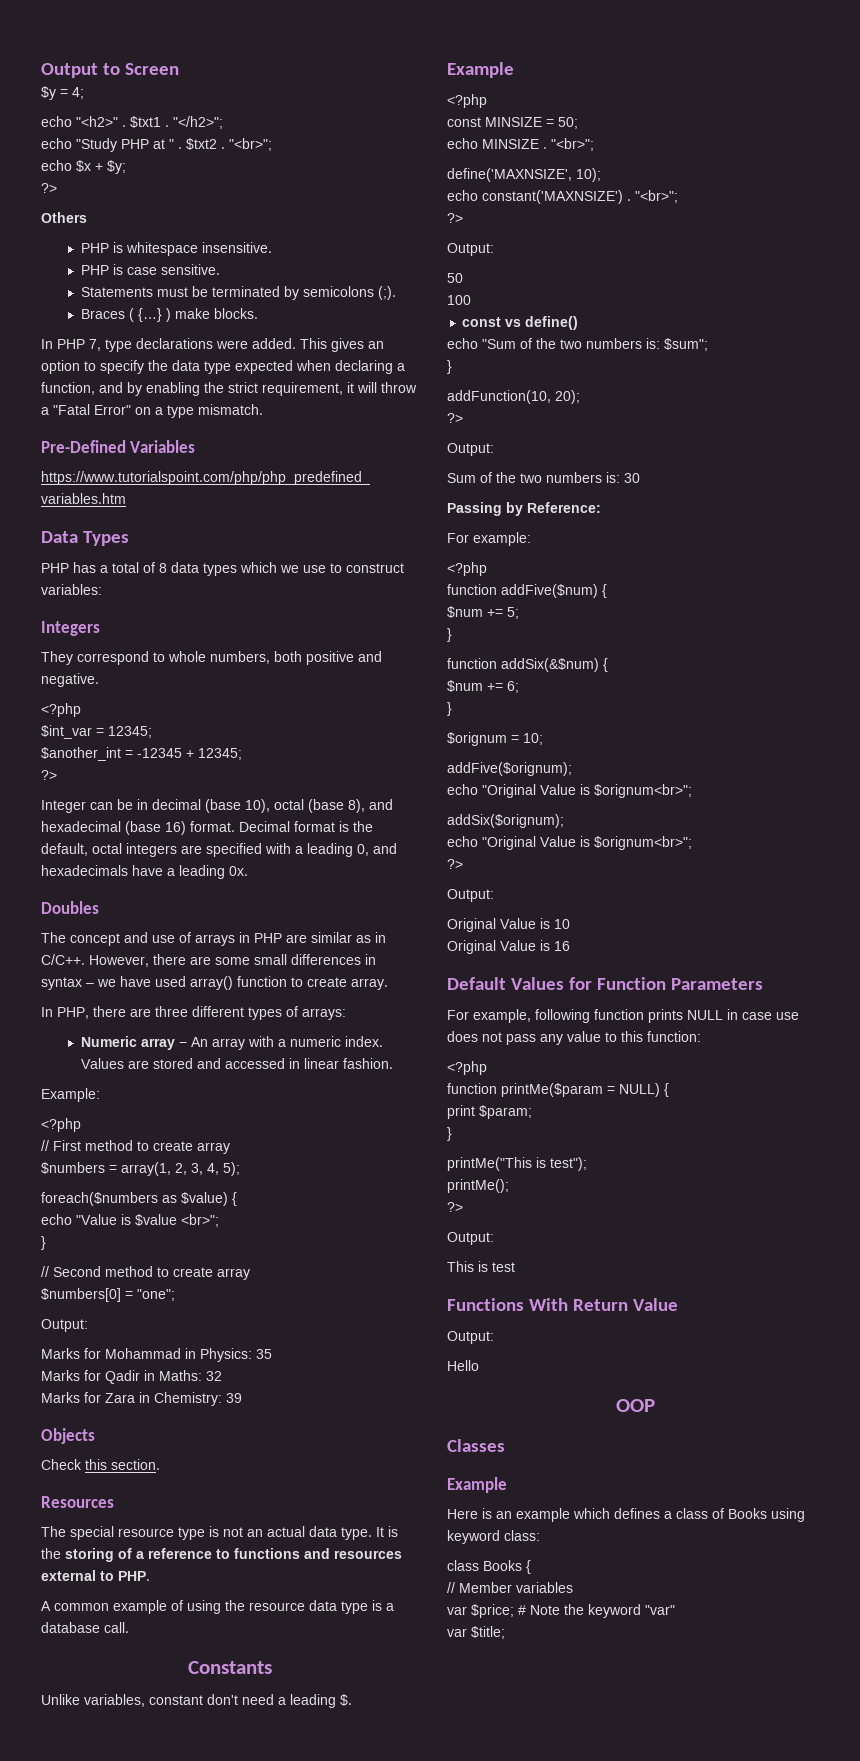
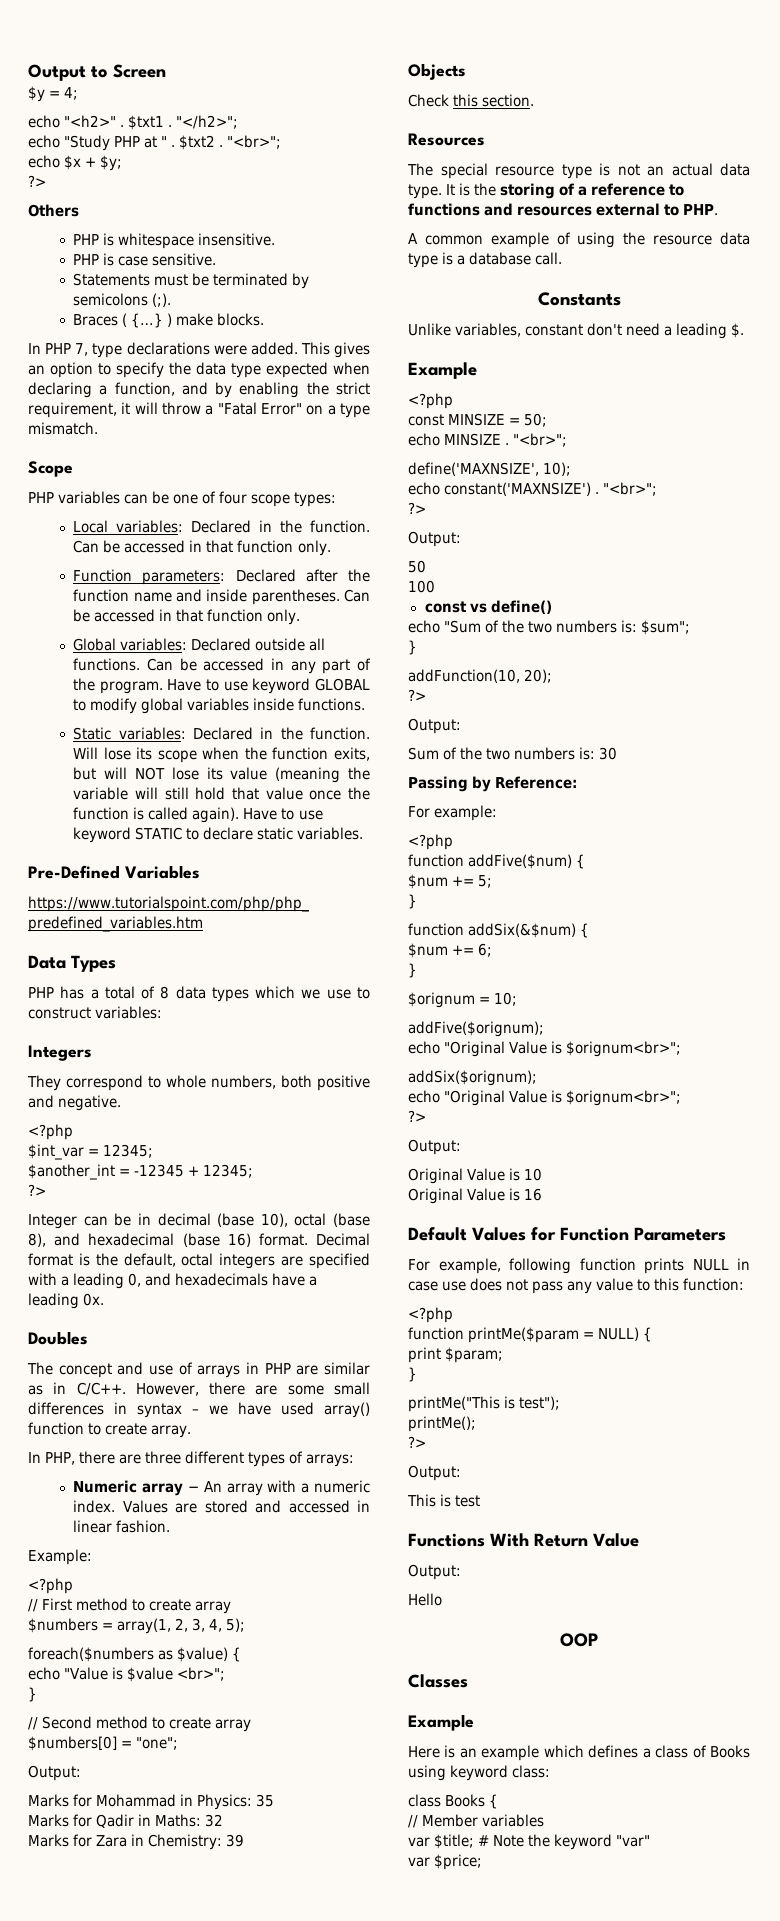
(263, 409) none -> [28,461,73,477] [28,491,337,507] [73,520,370,533] [73,540,331,556] [73,569,370,585] [73,589,370,605] [73,609,301,625] [73,638,326,651] [73,658,371,674] [73,678,370,694] [73,698,366,714] [73,727,370,740] [73,747,371,763] [73,767,370,783] [73,787,370,800] [73,807,323,823] [73,827,364,843] // Scope // PHP variables can be one of four scope types: // Local variables: Declared in the function. Can be accessed in that function only. // Function parameters: Declared after the function name and inside parentheses. Can be accessed in that function only. // Global variables: Declared outside all functions. Can be accessed in any part of the program. Have to use keyword GLOBAL to modify global variables inside functions. // Static variables: Declared in the function. Will lose its scope when the function exits, but will NOT lose its value (meaning the variable will still hold that value once the function is called again). Have to use keyword STATIC to declare static variables.
[471,1604,514,1618] $price; -> [434,1834,475,1849] $title;
[471,1626,505,1639] $title; -> [434,1854,483,1870] $price;

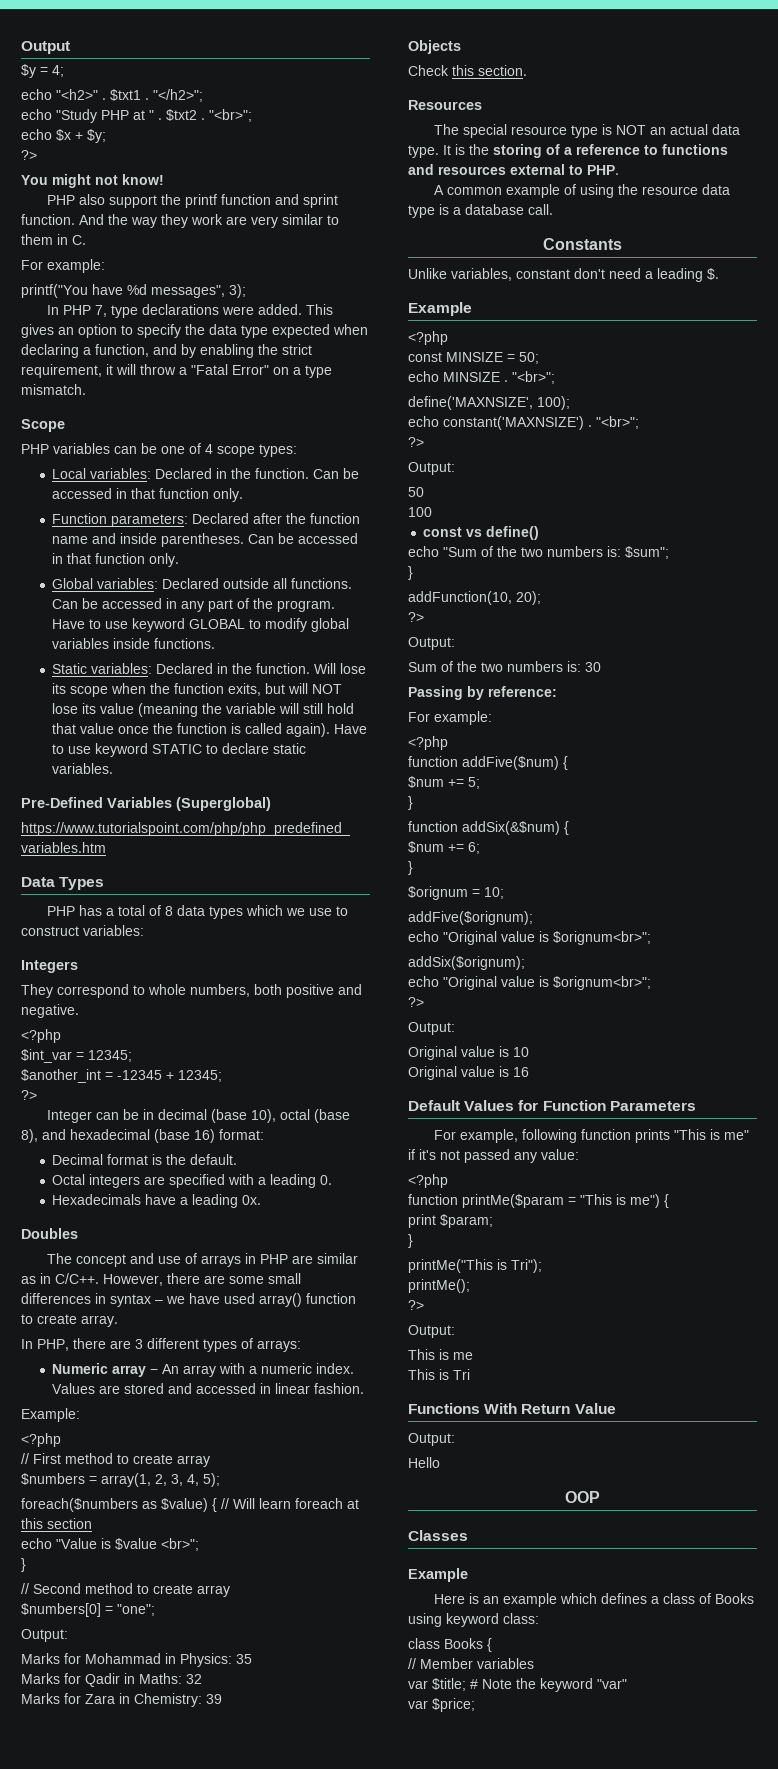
[91,64,166,78] to Screen -> (70, 47) none
[28,204,79,217] [73,233,276,249] [73,253,217,266] [73,273,310,289] [73,293,172,307] [73,313,265,328] Others // PHP is whitespace insensitive. // PHP is case sensitive. // Statements must be terminated by semicolons (;). // Braces ( {…} ) make blocks. -> [21,174,164,188] [47,194,339,208] [21,214,339,228] [21,234,86,245] [21,259,105,273] [21,284,246,298] You might not know! // PHP also support the printf function and sprint function. And the way they work are very similar to them in C. // For example: // printf("You have %d messages", 3);
[219,491,248,504] four -> [205,444,213,454] 4
(200, 872) none -> [176,797,271,811] (Superglobal)
[258,1233,308,1246] format. -> [219,1129,264,1140] format: //
[123,1253,214,1267] default, octal -> [190,1154,238,1165] [52,1174,86,1185] default. // Octal
[128,1273,269,1287] 0, and hexadecimals -> [320,1175,333,1185] [52,1194,142,1205] 0. // Hexadecimals
[145,1451,182,1464] three -> [135,1339,143,1349] 3
(242, 1654) none -> [221,1498,359,1509] [21,1518,92,1529] // Will learn foreach at this section
[617,164,640,176] not -> [616,125,647,135] NOT
[543,462,572,476] 10); -> [537,396,570,410] 100);
[495,776,578,789] Reference: -> [488,686,557,697] reference:
[509,1041,548,1054] Value -> [501,931,535,942] value
[509,1090,548,1103] Value -> [501,976,535,987] value
[467,1168,506,1181] Value -> [461,1046,495,1057] value
[467,1188,506,1201] Value -> [461,1066,495,1077] value
[692,1258,750,1271] [408,1278,745,1294] NULL in case use does not pass any value to this function: -> [674,1129,750,1140] [408,1149,579,1163] "This is me" if it's not passed any value:
[598,1327,640,1341] NULL) -> [580,1194,660,1208] "This is me")
[519,1396,561,1410] test"); -> [511,1259,542,1273] Tri");
[455,1495,481,1507] test -> [453,1352,473,1360] [408,1369,470,1380] me // This is Tri

